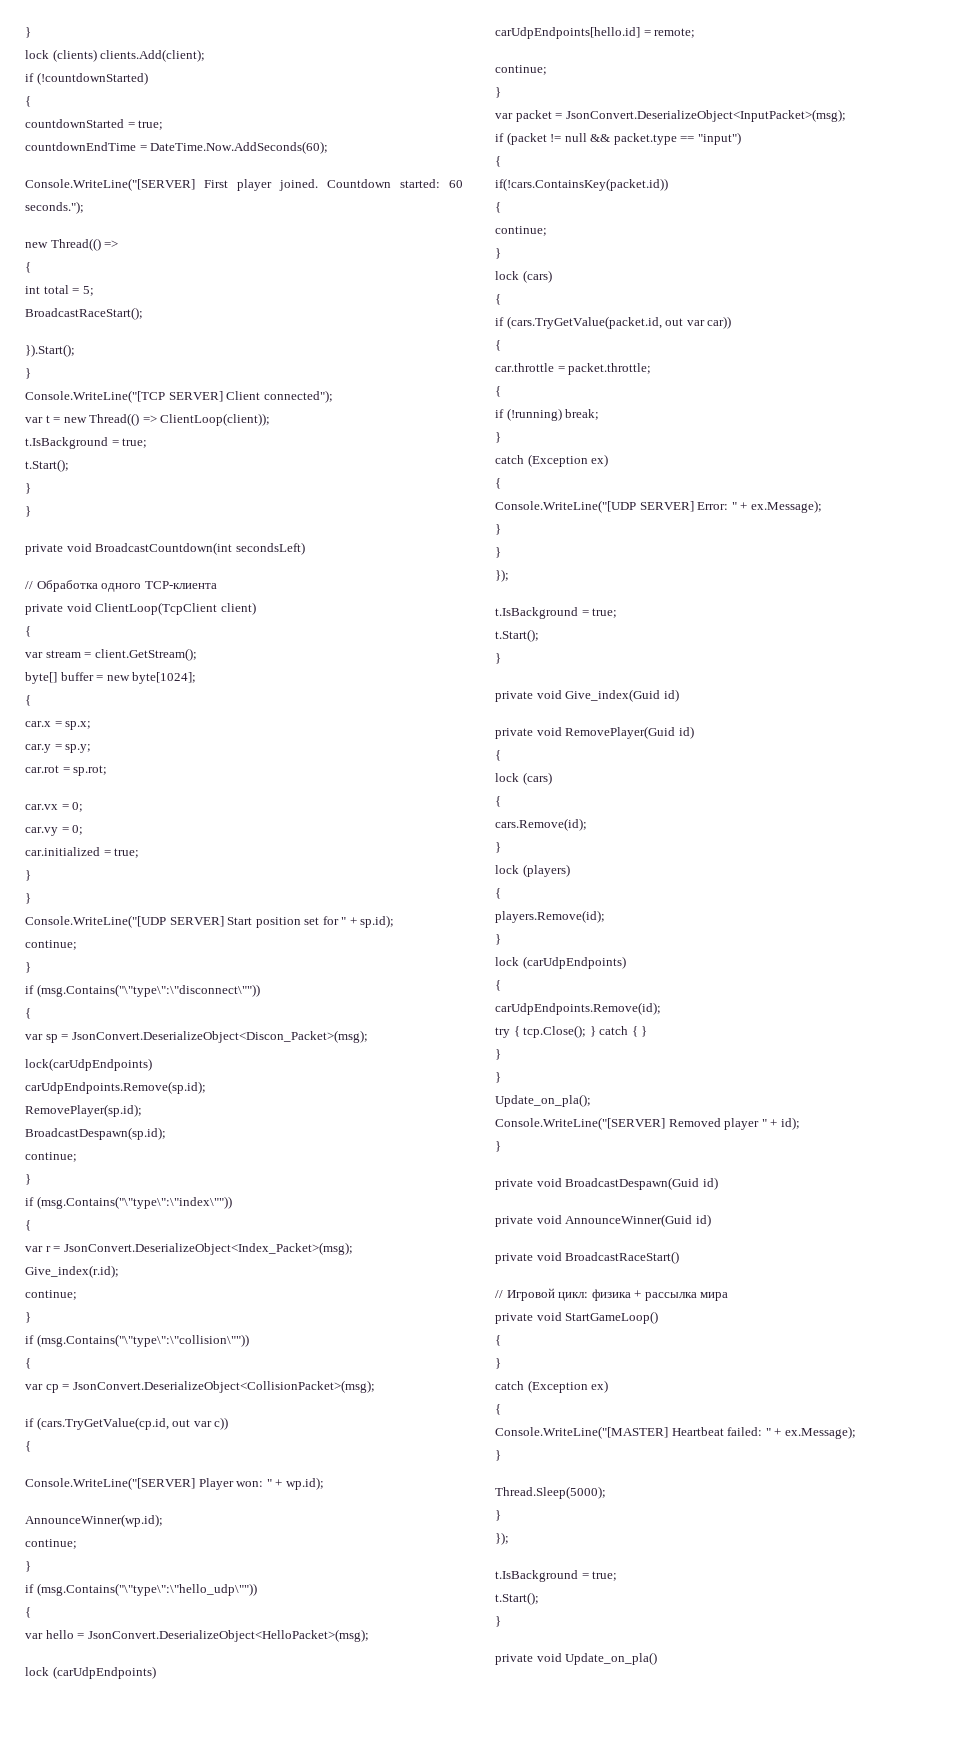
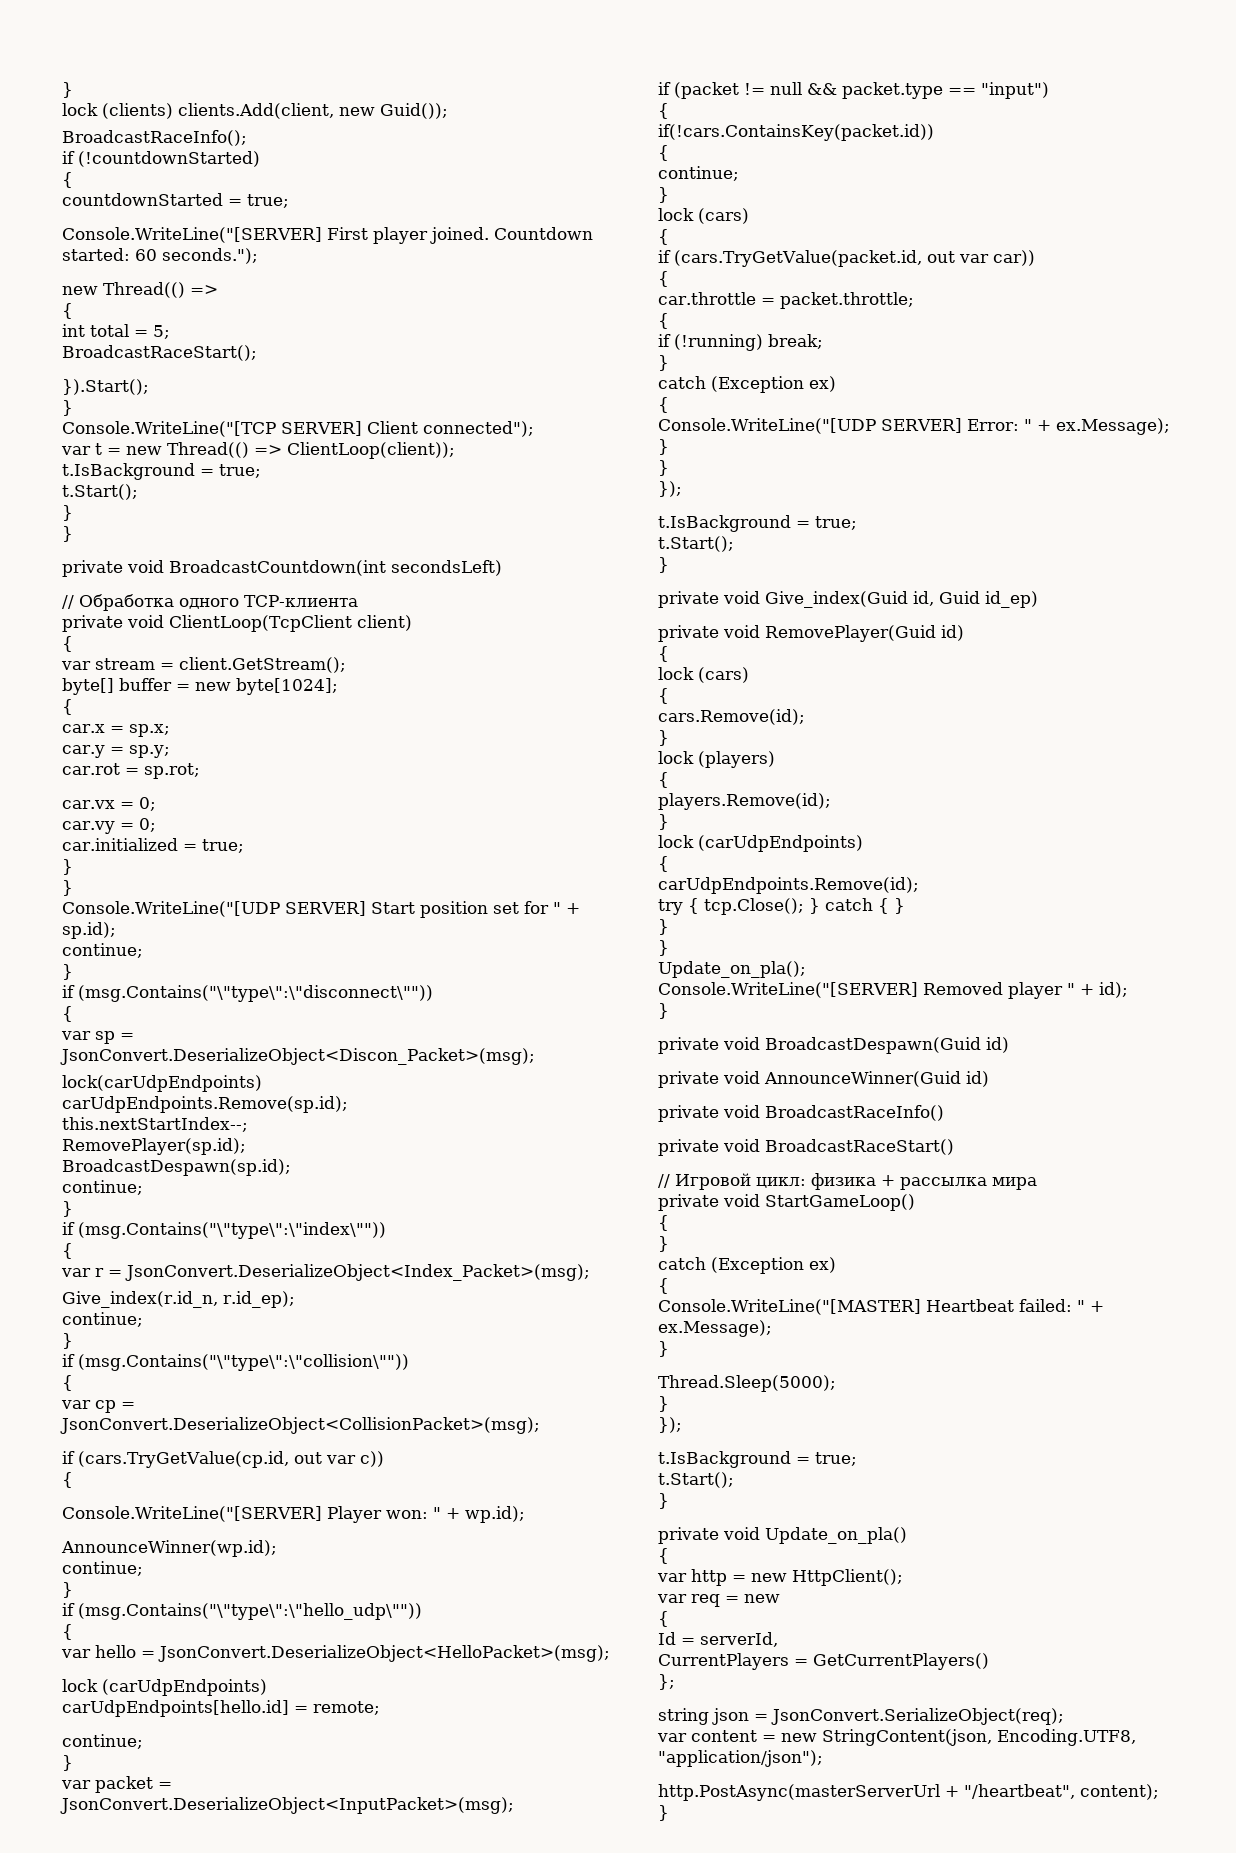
[100,49,206,62] clients.Add(client); -> [178,103,448,119] [62,130,247,146] clients.Add(client, new Guid()); // BroadcastRaceInfo();
[25,141,329,154] // countdownEndTime = DateTime.Now.AddSeconds(60); -> (289, 201) none
(206, 1087) none -> [62,1117,248,1132] // this.nextStartIndex--;
[25,1265,119,1278] Give_index(r.id); -> [62,1291,295,1308] Give_index(r.id_n, r.id_ep);
[663,689,679,702] id) -> [913,591,1038,608] id, Guid id_ep)
(711, 1220) none -> [658,1105,944,1122] // private void BroadcastRaceInfo()
(658, 1658) none -> [658,1548,669,1564] [657,1569,903,1586] [657,1594,780,1607] [658,1611,669,1627] [658,1632,778,1647] [658,1653,989,1670] [658,1674,675,1690] [658,1708,1064,1725] [657,1729,1136,1746] [658,1750,823,1767] [658,1784,1159,1801] [658,1805,669,1821] // { // var http = new HttpClient(); // var req = new // { // Id = serverId, // CurrentPlayers = GetCurrentPlayers() // }; // string json = JsonConvert.SerializeObject(req); // var content = new StringContent(json, Encoding.UTF8, "application/json"); // http.PostAsync(masterServerUrl + "/heartbeat", content); // }

